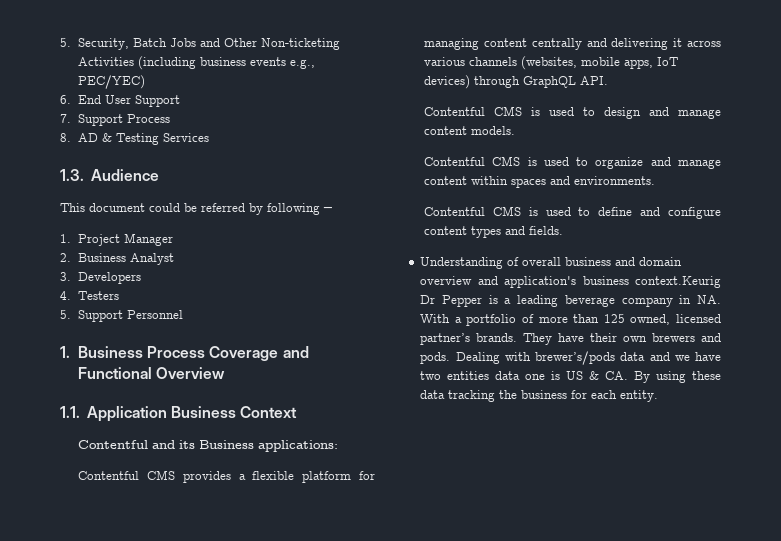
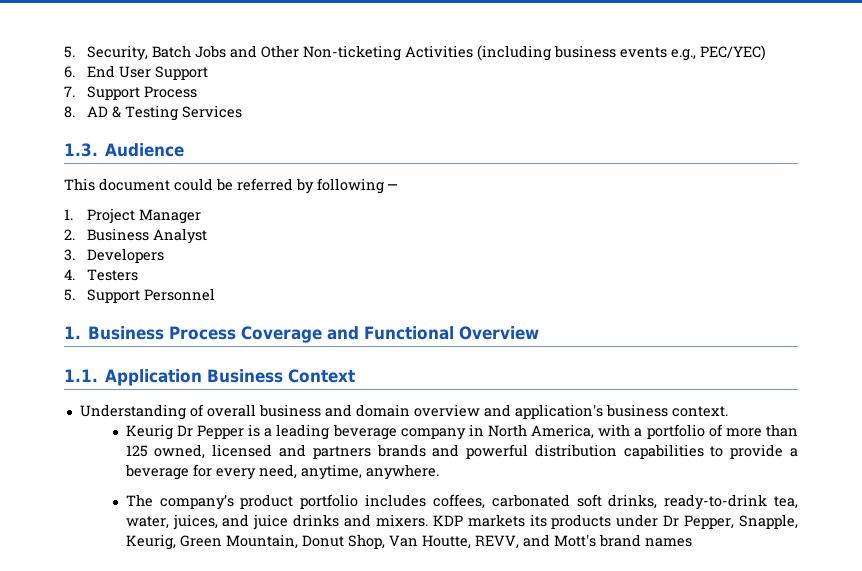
[78,440,339,452] [78,470,375,483] [424,38,721,50] [424,56,679,70] [424,75,609,89] [424,106,721,119] [424,126,516,135] [424,156,721,169] [424,176,656,188] [424,206,721,219] [424,226,564,238] // Contentful and its Business applications: // Contentful CMS provides a flexible platform for managing content centrally and delivering it across various channels (websites, mobile apps, IoT devices) through GraphQL API. // Contentful CMS is used to design and manage content models. // Contentful CMS is used to organize and manage content within spaces and environments. // Contentful CMS is used to define and configure content types and fields. -> (356, 376) none
[635,276,721,288] context.Keurig -> [671,406,728,417] [125,424,173,440] context. // Keurig
[697,295,721,304] [420,314,451,323] NA. With -> [487,424,631,439] North America, with
[420,333,721,345] [420,351,721,365] [420,371,721,383] [420,390,659,402] partner’s brands. They have their own brewers and pods. Dealing with brewer’s/pods data and we have two entities data one is US & CA. By using these data tracking the business for each entity. -> [279,444,799,459] [124,464,439,480] [125,494,798,510] [125,514,798,530] [125,534,692,550] and partners brands and powerful distribution capabilities to provide a beverage for every need, anytime, anywhere. // The company’s product portfolio includes coffees, carbonated soft drinks, ready-to-drink tea, water, juices, and juice drinks and mixers. KDP markets its products under Dr Pepper, Snapple, Keurig, Green Mountain, Donut Shop, Van Houtte, REVV, and Mott's brand names

